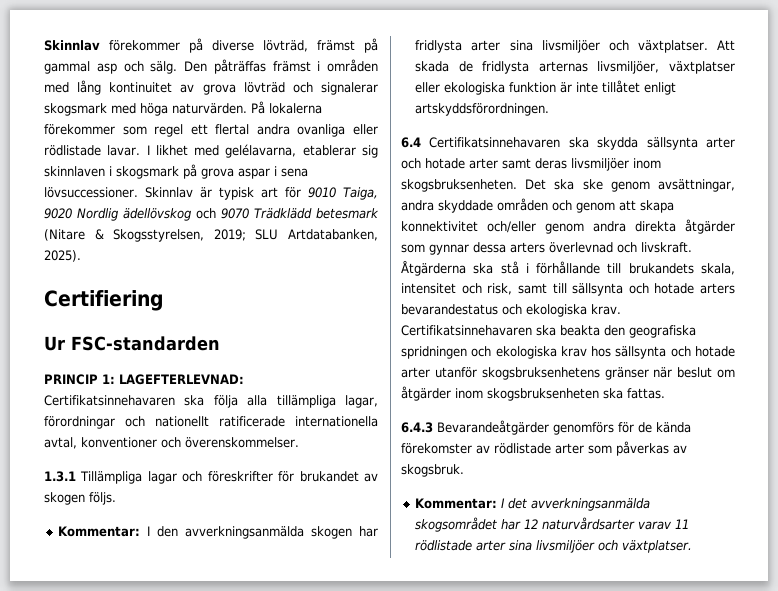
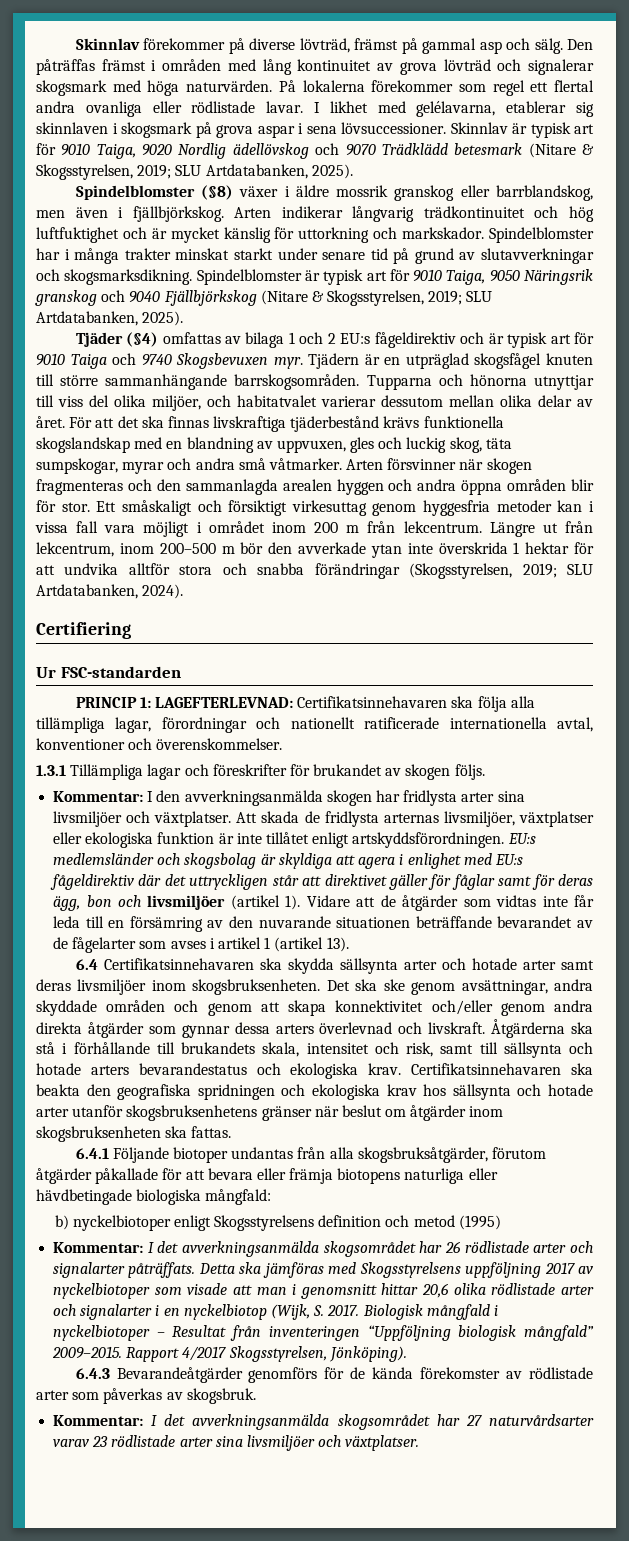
(81, 256) none -> [75,185,593,201] [36,206,594,222] [36,227,595,243] [36,248,594,264] [36,269,594,285] [35,290,493,306] [36,311,184,326] [75,332,594,348] [36,353,593,369] [36,374,594,390] [36,395,593,411] [36,416,504,432] [36,437,512,453] [36,458,532,474] [36,479,594,495] [36,500,594,516] [35,521,593,537] [36,542,594,558] [36,563,594,579] [36,584,184,599] // Spindelblomster (§8) växer i äldre mossrik granskog eller barrblandskog, men även i fjällbjörkskog. Arten indikerar långvarig trädkontinuitet och hög luftfuktighet och är mycket känslig för uttorkning och markskador. Spindelblomster har i många trakter minskat starkt under senare tid på grund av slutavverkningar och skogsmarksdikning. Spindelblomster är typisk art för 9010 Taiga, 9050 Näringsrik granskog och 9040 Fjällbjörkskog (Nitare & Skogsstyrelsen, 2019; SLU Artdatabanken, 2025). // Tjäder (§4) omfattas av bilaga 1 och 2 EU:s fågeldirektiv och är typisk art för 9010 Taiga och 9740 Skogsbevuxen myr. Tjädern är en utpräglad skogsfågel knuten till större sammanhängande barrskogsområden. Tupparna och hönorna utnyttjar till viss del olika miljöer, och habitatvalet varierar dessutom mellan olika delar av året. För att det ska finnas livskraftiga tjäderbestånd krävs funktionella skogslandskap med en blandning av uppvuxen, gles och luckig skog, täta sumpskogar, myrar och andra små våtmarker. Arten försvinner när skogen fragmenteras och den sammanlagda arealen hyggen och andra öppna områden blir för stor. Ett småskaligt och försiktigt virkesuttag genom hyggesfria metoder kan i vissa fall vara möjligt i området inom 200 m från lekcentrum. Längre ut från lekcentrum, inom 200–500 m bör den avverkade ytan inte överskrida 1 hektar för att undvika alltför stora och snabba förändringar (Skogsstyrelsen, 2019; SLU Artdatabanken, 2024).
(550, 109) none -> [507,833,536,844] [53,853,523,869] [50,874,594,890] [53,895,594,911] [53,916,594,932] [53,937,349,953] EU:s medlemsländer och skogsbolag är skyldiga att agera i enlighet med EU:s fågeldirektiv där det uttryckligen står att direktivet gäller för fåglar samt för deras ägg, bon och livsmiljöer (artikel 1). Vidare att de åtgärder som vidtas inte får leda till en försämring av den nuvarande situationen beträffande bevarandet av de fågelarter som avses i artikel 1 (artikel 13).
(665, 393) none -> [75,1147,546,1163] [36,1168,498,1184] [36,1189,272,1205] [54,1215,501,1231] [53,1241,594,1257] [53,1262,594,1278] [53,1283,594,1299] [53,1304,498,1320] [53,1325,594,1341] [52,1346,407,1362] // 6.4.1 Följande biotoper undantas från alla skogsbruksåtgärder, förutom åtgärder påkallade för att bevara eller främja biotopens naturliga eller hävdbetingade biologiska mångfald: // b) nyckelbiotoper enligt Skogsstyrelsens definition och metod (1995) // Kommentar: I det avverkningsanmälda skogsområdet har 26 rödlistade arter och signalarter påträffats. Detta ska jämföras med Skogsstyrelsens uppföljning 2017 av nyckelbiotoper som visade att man i genomsnitt hittar 20,6 olika rödlistade arter och signalarter i en nyckelbiotop (Wijk, S. 2017. Biologisk mångfald i nyckelbiotoper – Resultat från inventeringen “Uppföljning biologisk mångfald” 2009–2015. Rapport 4/2017 Skogsstyrelsen, Jönköping).
[524,519,539,529] 12 -> [465,1415,482,1426] 27
[675,519,690,529] 11 -> [92,1436,109,1447] 23

